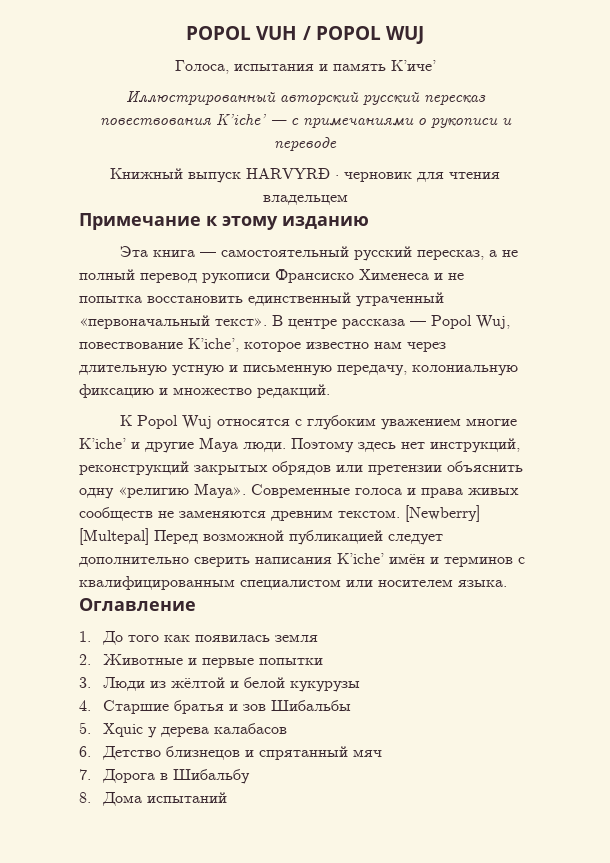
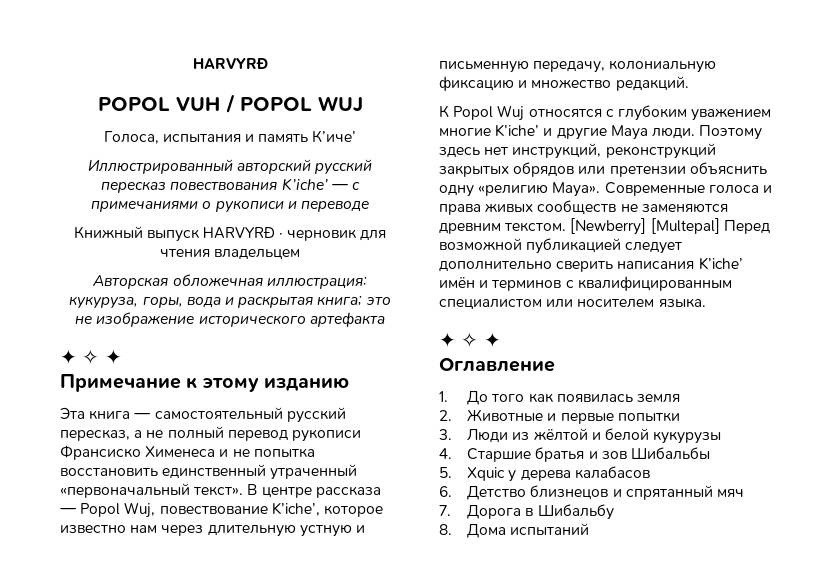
(186, 33) none -> [192,58,268,69] HARVYRÐ //
(348, 199) none -> [92,274,367,289] [69,296,391,309] [75,312,385,327] [60,349,122,365] // Авторская обложечная иллюстрация: кукуруза, горы, вода и раскрытая книга; это не изображение исторического артефакта // ✦ ✧ ✦
(507, 583) none -> [439,332,501,348] // ✦ ✧ ✦

